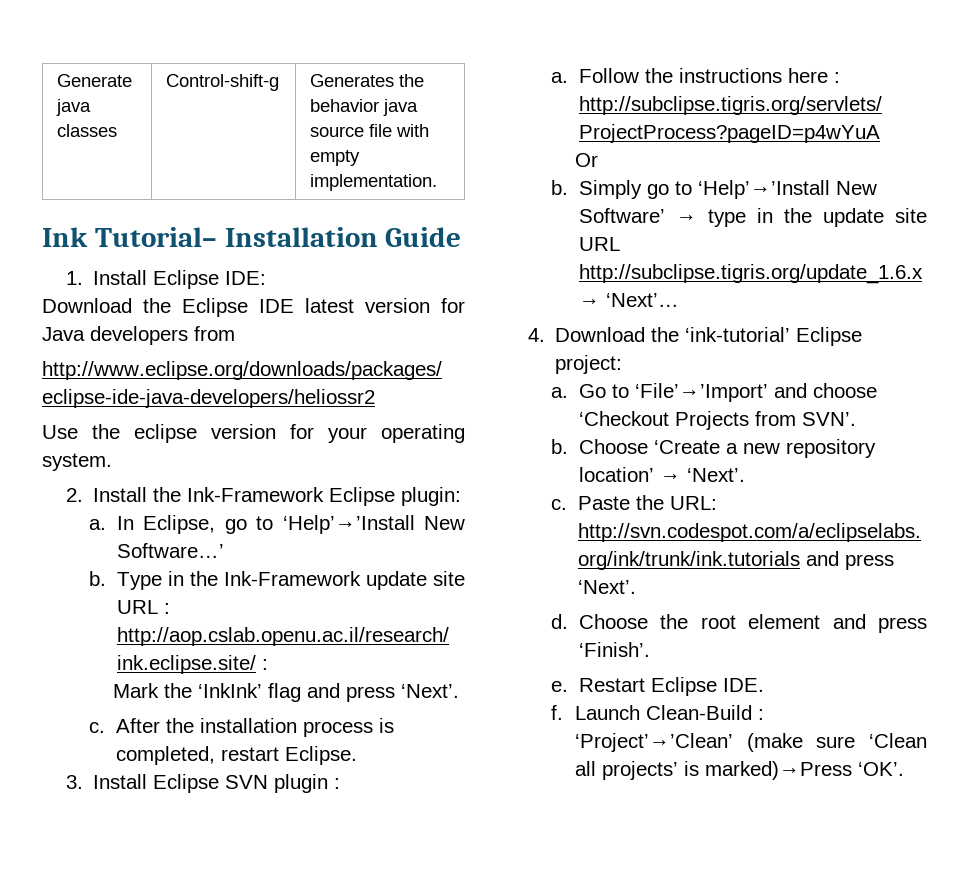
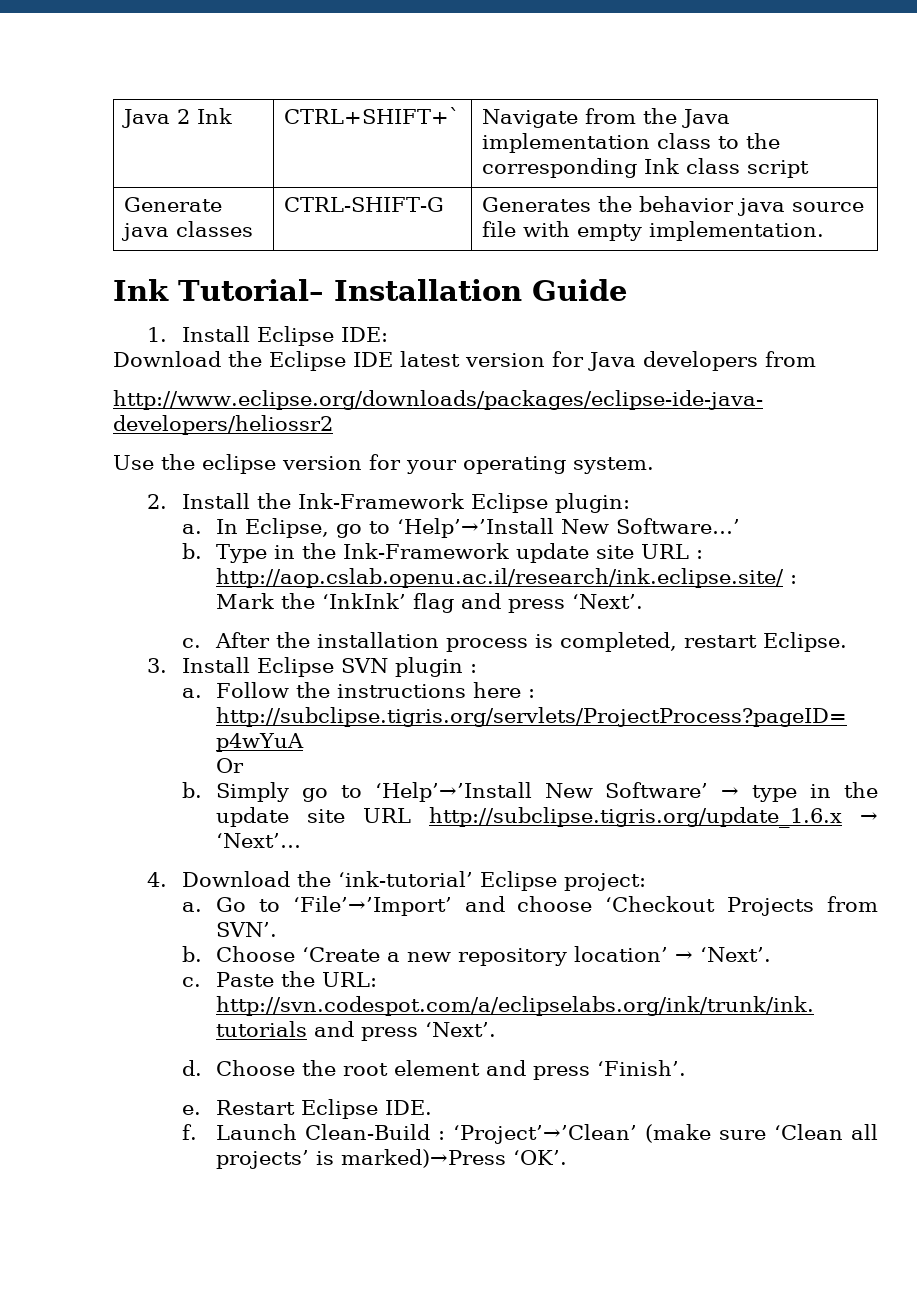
(57, 80) none -> [121,108,232,128] [283,107,460,124] [481,108,730,128] [481,133,780,153] [481,158,809,178] Java 2 Ink | CTRL+SHIFT+` | Navigate from the Java implementation class to the corresponding Ink class script //
[166,74,280,91] Control-shift-g -> [283,197,444,212] CTRL-SHIFT-G

